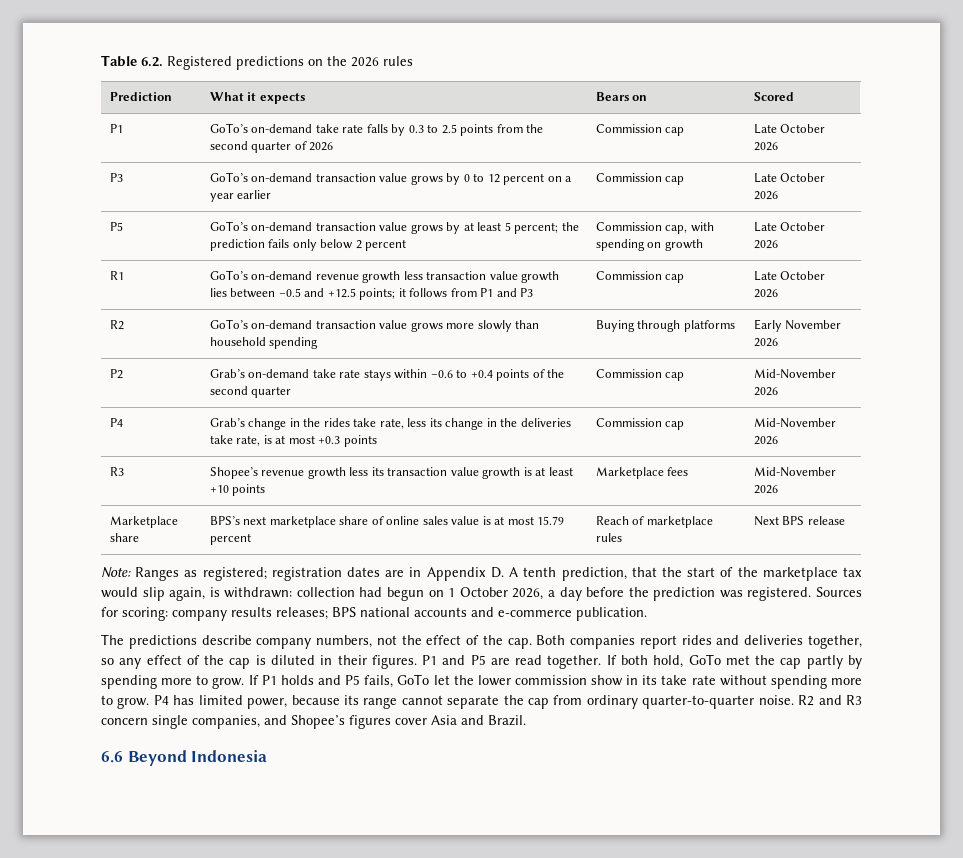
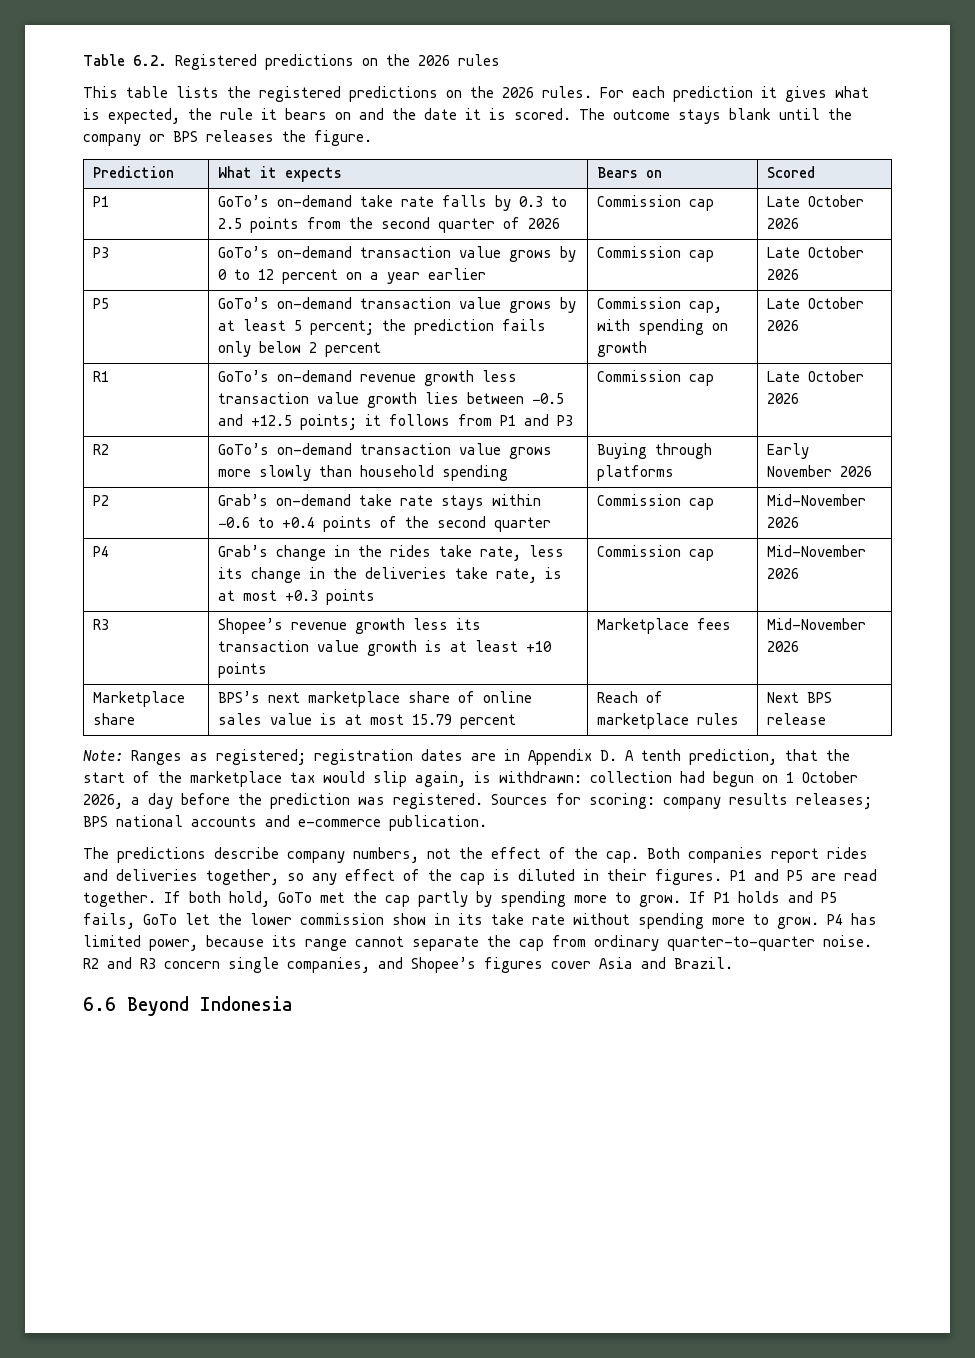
(413, 61) none -> [83,86,869,102] [83,108,852,124] [83,130,372,146] // This table lists the registered predictions on the 2026 rules. For each prediction it gives what is expected, the rule it bears on and the date it is scored. The outcome stays blank until the company or BPS releases the figure.

